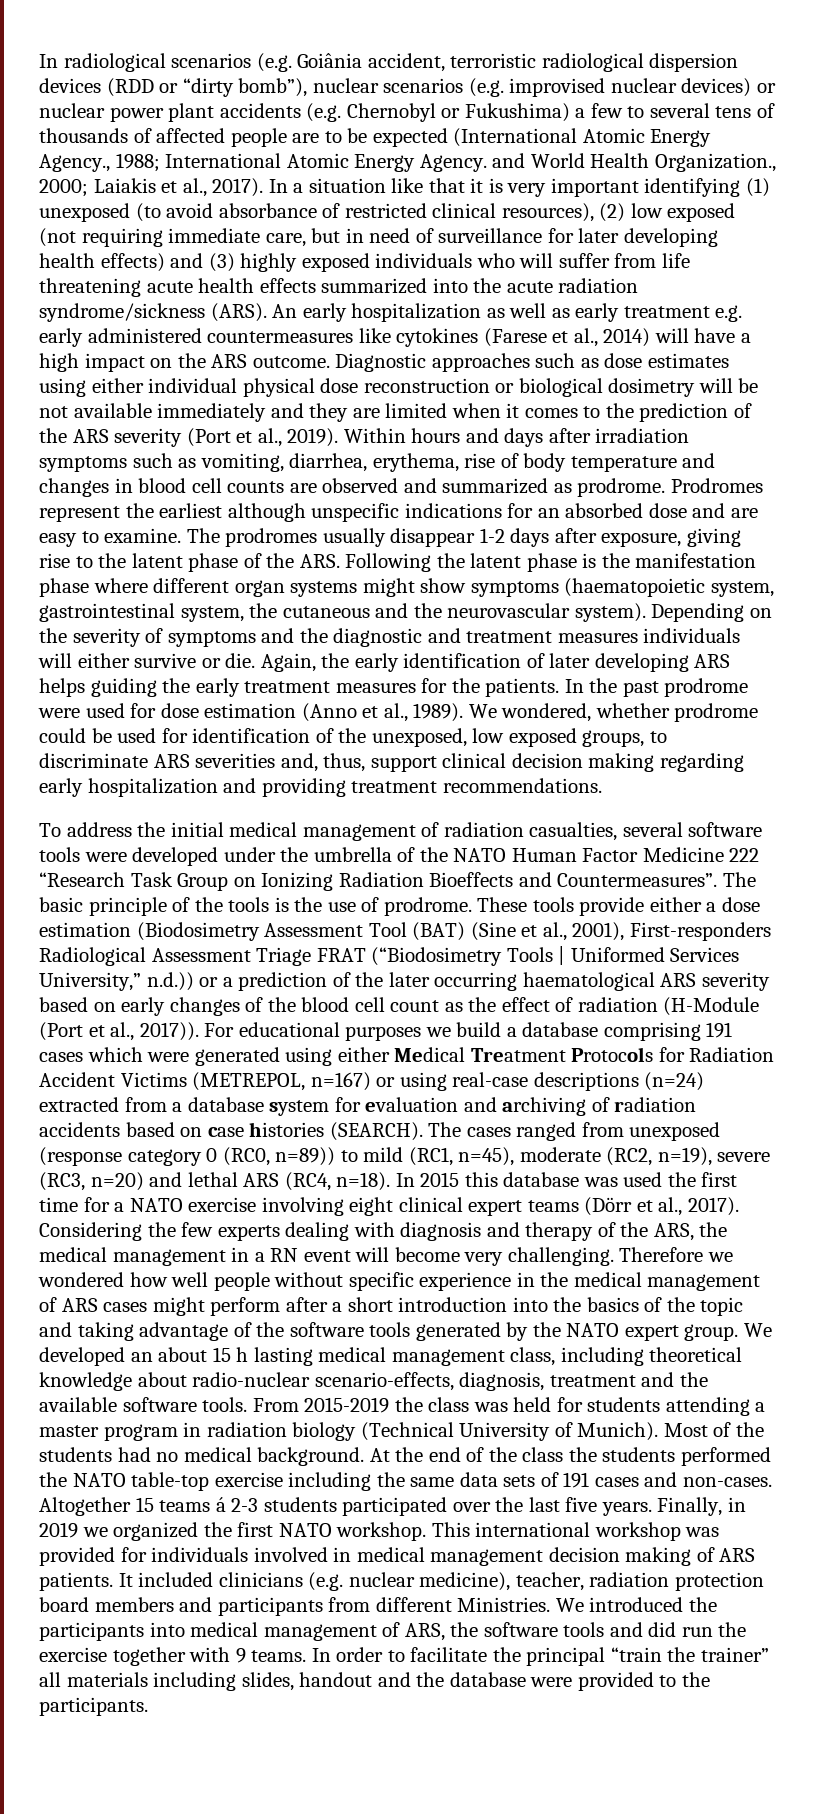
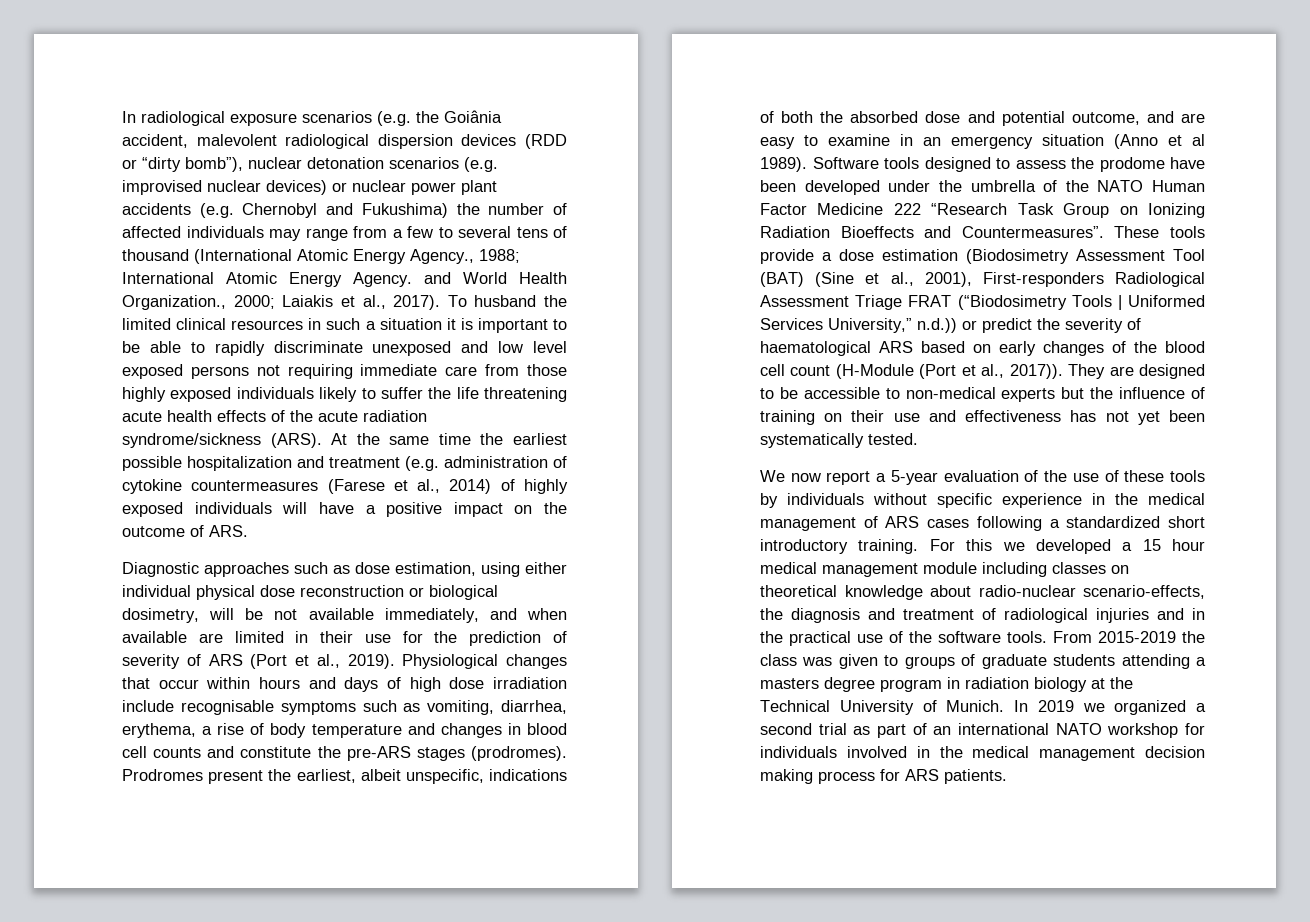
[171,53,292,72] scenarios (e.g. -> [230,111,439,126] exposure scenarios (e.g. the
[450,53,537,68] terroristic -> [196,134,277,146] malevolent
(379, 85) none -> [307,157,384,169] detonation
[441,103,570,122] or Fukushima) -> [326,203,567,218] [122,226,387,241] and Fukushima) the number of affected individuals may range from
[39,128,448,147] thousands of affected people are to be expected -> [122,249,189,261] thousand
[268,178,771,197] [39,203,736,222] [39,228,718,247] [39,253,657,272] In a situation like that it is very important identifying (1) unexposed (to avoid absorbance of restricted clinical resources), (2) low exposed (not requiring immediate care, but in need of surveillance for later developing health effects) and (3) highly exposed individuals who will suffer from -> [447,295,567,307] [122,318,567,333] [122,341,567,356] [122,364,567,379] [122,387,452,402] To husband the limited clinical resources in such a situation it is important to be able to rapidly discriminate unexposed and low level exposed persons not requiring immediate care from those highly exposed individuals likely to suffer the
[321,278,468,294] summarized into -> [271,410,285,422] of
[272,303,743,322] [39,328,651,347] An early hospitalization as well as early treatment e.g. early administered countermeasures like cytokines (Farese et al., 2014) -> [331,433,567,445] [122,456,567,471] [122,479,568,494] [122,502,272,517] At the same time the earliest possible hospitalization and treatment (e.g. administration of cytokine countermeasures (Farese et al., 2014) of highly exposed individuals
[39,353,79,372] high -> [386,502,443,517] positive
[211,354,330,368] ARS outcome. -> [122,525,248,537] outcome of ARS. //
[647,353,729,368] estimates -> [395,562,476,576] estimation,
[608,378,696,397] dosimetry -> [122,608,199,623] dosimetry,
[157,403,752,422] [39,428,690,447] immediately and they are limited when it comes to the prediction of the ARS severity (Port et al., 2019). Within hours and days after irradiation -> [384,608,567,623] [122,631,567,646] [122,654,567,669] [122,677,567,692] [122,700,274,715] immediately, and when available are limited in their use for the prediction of severity of ARS (Port et al., 2019). Physiological changes that occur within hours and days of high dose irradiation include recognisable
(459, 462) none -> [202,726,213,735] a
[289,478,763,497] [39,503,758,522] [39,528,741,547] [39,553,757,572] [39,578,774,597] [39,603,772,622] [39,628,741,647] [38,653,731,672] [39,678,749,697] [38,703,759,722] [39,728,667,747] [39,753,744,772] [39,778,602,797] [39,822,763,841] [39,847,127,862] are observed and summarized as prodrome. Prodromes represent the earliest although unspecific indications for an absorbed dose and are easy to examine. The prodromes usually disappear 1-2 days after exposure, giving rise to the latent phase of the ARS. Following the latent phase is the manifestation phase where different organ systems might show symptoms (haematopoietic system, gastrointestinal system, the cutaneous and the neurovascular system). Depending on the severity of symptoms and the diagnostic and treatment measures individuals will either survive or die. Again, the early identification of later developing ARS helps guiding the early treatment measures for the patients. In the past prodrome were used for dose estimation (Anno et al., 1989). We wondered, whether prodrome could be used for identification of the unexposed, low exposed groups, to discriminate ARS severities and, thus, support clinical decision making regarding early hospitalization and providing treatment recommendations. // To address the initial medical management of radiation casualties, several software tools were -> [207,746,567,761] [122,769,567,784] [760,111,1205,126] [760,134,1205,149] [760,157,1205,172] [760,180,796,192] and constitute the pre-ARS stages (prodromes). Prodromes present the earliest, albeit unspecific, indications of both the absorbed dose and potential outcome, and are easy to examine in an emergency situation (Anno et al 1989). Software tools designed to assess the prodome have been
[722,872,756,887] [39,897,472,916] The basic principle of the tools is the use of prodrome. -> (1104, 232) none
[649,897,702,912] either -> (814, 256) none
[222,972,518,991] a prediction of the later occurring -> [982,318,1141,333] predict the severity of
[701,972,770,991] severity -> (913, 347) none
[444,997,658,1012] as the effect of radiation -> (831, 370) none
[204,1022,733,1041] [39,1047,775,1066] [39,1072,705,1091] [39,1097,697,1116] [39,1122,721,1141] [39,1147,771,1166] [39,1172,738,1191] [39,1197,739,1216] [39,1222,728,1241] [39,1247,733,1266] [38,1272,270,1291] For educational purposes we build a database comprising 191 cases which were generated using either Medical Treatment Protocols for Radiation Accident Victims (METREPOL, n=167) or using real-case descriptions (n=24) extracted from a database system for evaluation and archiving of radiation accidents based on case histories (SEARCH). The cases ranged from unexposed (response category 0 (RC0, n=89)) to mild (RC1, n=45), moderate (RC2, n=19), severe (RC3, n=20) and lethal ARS (RC4, n=18). In 2015 this database was used the first time for a NATO exercise involving eight clinical expert teams (Dörr et al., 2017). Considering the few experts dealing with diagnosis and therapy of the ARS, the medical management in a RN event will become very challenging. Therefore we wondered how well people -> [1068,364,1205,379] [760,387,1205,402] [760,410,1205,425] [760,433,918,448] [760,470,1205,485] [760,493,864,508] They are designed to be accessible to non-medical experts but the influence of training on their use and effectiveness has not yet been systematically tested. // We now report a 5-year evaluation of the use of these tools by individuals
[152,1297,744,1316] [39,1322,772,1341] [39,1347,644,1366] might perform after a short introduction into the basics of the topic and taking advantage of the software tools generated by the NATO expert group. We developed an about 15 h lasting medical management class, including -> [976,516,1205,531] [760,539,1205,554] [760,562,1129,577] following a standardized short introductory training. For this we developed a 15 hour medical management module including classes on
[459,1372,708,1391] [39,1397,117,1412] diagnosis, treatment and the available -> [760,608,1205,623] [760,631,932,646] the diagnosis and treatment of radiological injuries and in the practical use of the
[513,1397,583,1412] held for -> [838,654,1047,669] given to groups of graduate
[39,1425,99,1437] master -> [760,677,875,692] masters degree
[360,1422,764,1441] [39,1447,771,1466] [39,1472,772,1491] [39,1497,746,1516] [39,1522,720,1541] [39,1547,115,1566] (Technical University of Munich). Most of the students had no medical background. At the end of the class the students performed the NATO table-top exercise including the same data sets of 191 cases and non-cases. Altogether 15 teams á 2-3 students participated over the last five years. Finally, in 2019 we organized the first NATO workshop. This international workshop was provided -> [1091,677,1133,689] [760,700,1206,715] [760,723,1179,738] at the Technical University of Munich. In 2019 we organized a second trial as part of an international NATO workshop
(352, 1554) none -> [939,746,963,758] the
[696,1547,756,1562] [39,1572,764,1591] [39,1597,717,1616] [39,1622,747,1641] [39,1647,769,1666] [39,1672,710,1691] [39,1697,148,1716] of ARS patients. It included clinicians (e.g. nuclear medicine), teacher, radiation protection board members and participants from different Ministries. We introduced the participants into medical management of ARS, the software tools and did run the exercise together with 9 teams. In order to facilitate the principal “train the trainer” all materials including slides, handout and the database were provided to the participants. -> [818,769,1007,784] process for ARS patients.

